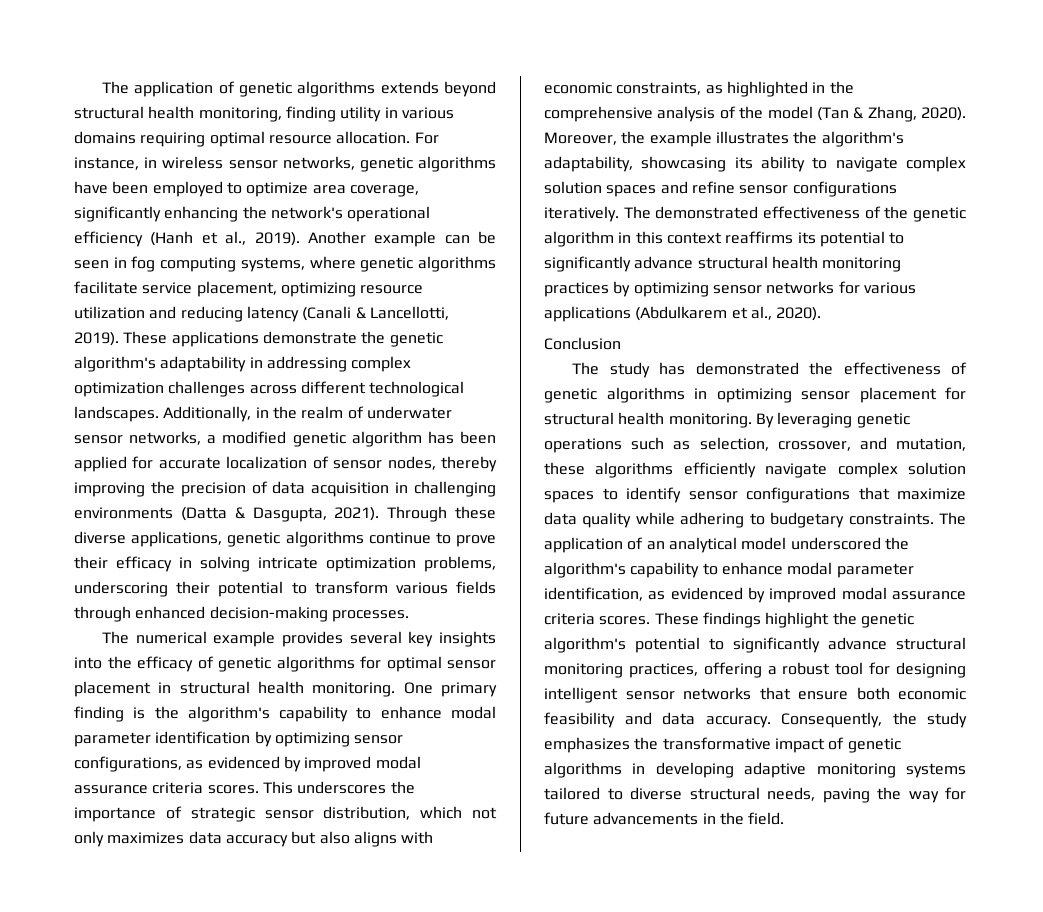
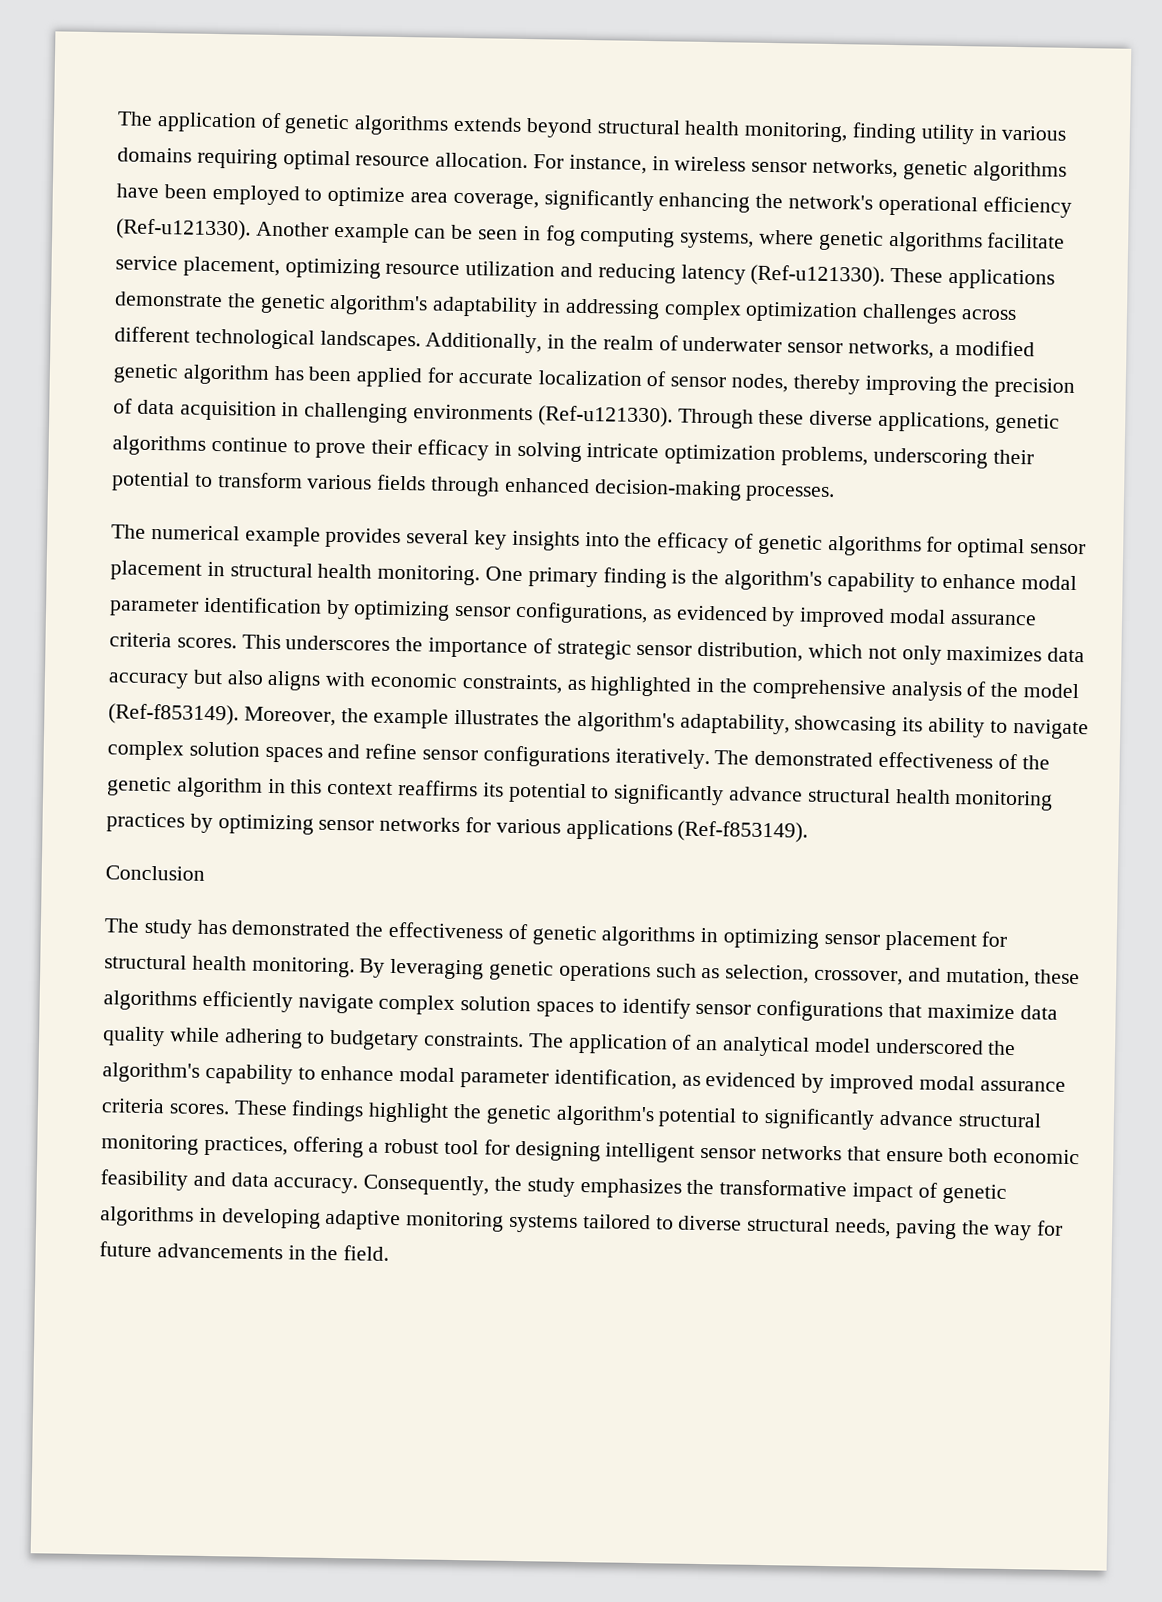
[150,231,300,246] (Hanh et al., 2019). -> [116,218,251,241] (Ref-u121330).
[302,306,449,321] [74,332,119,346] (Canali & Lancellotti, 2019). -> [750,264,886,287] (Ref-u121330).
[180,507,380,522] (Datta & Dasgupta, 2021). -> [537,405,673,428] (Ref-u121330).
[816,106,966,122] (Tan & Zhang, 2020). -> [108,703,239,726] (Ref-f853149).
[635,306,822,321] (Abdulkarem et al., 2020). -> [677,820,809,843] (Ref-f853149).

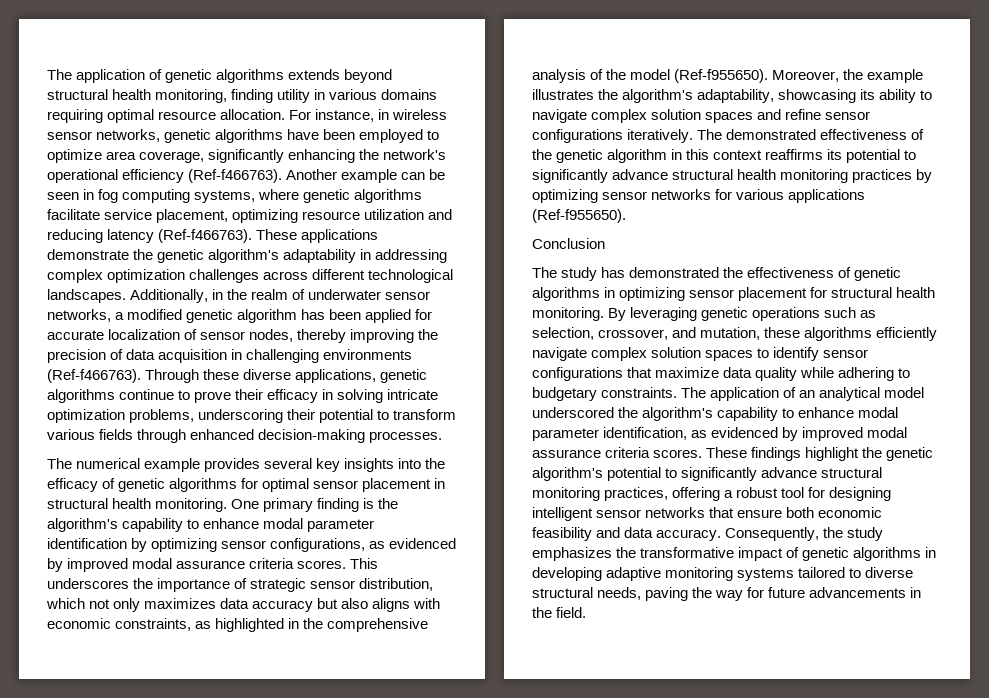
[116,218,251,241] (Ref-u121330). -> [188,169,283,183] (Ref-f466763).
[750,264,886,287] (Ref-u121330). -> [158,229,253,243] (Ref-f466763).
[537,405,673,428] (Ref-u121330). -> [47,369,141,383] (Ref-f466763).
[108,703,239,726] (Ref-f853149). -> [674,69,769,83] (Ref-f955650).
[677,820,809,843] (Ref-f853149). -> [532,209,626,223] (Ref-f955650).

